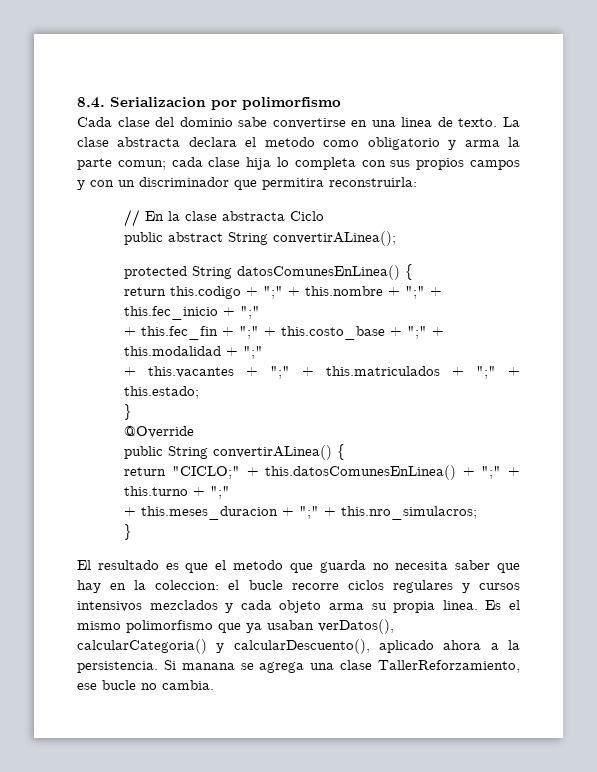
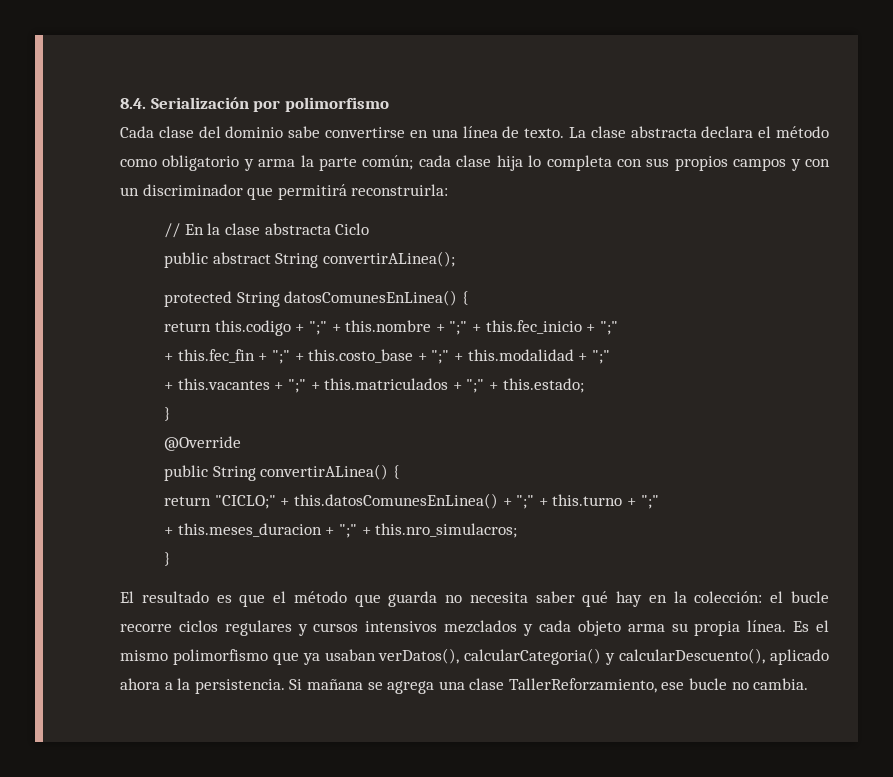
[110,97,206,107] Serializacion -> [150,97,249,109] Serialización
[401,117,433,127] linea -> [462,126,498,138] línea
[264,137,315,147] metodo -> [776,126,829,138] método
[117,160,166,170] comun; -> [362,155,414,170] común;
[262,178,324,190] permitira -> [277,184,347,200] permitirá
[233,560,284,570] metodo -> [293,591,347,603] método
[496,563,520,573] que -> [582,591,609,607] qué
[155,580,220,590] coleccion: -> [694,591,763,603] colección:
[442,600,478,610] linea. -> [747,620,787,632] línea.
[181,663,235,670] manana -> [306,679,363,690] mañana

